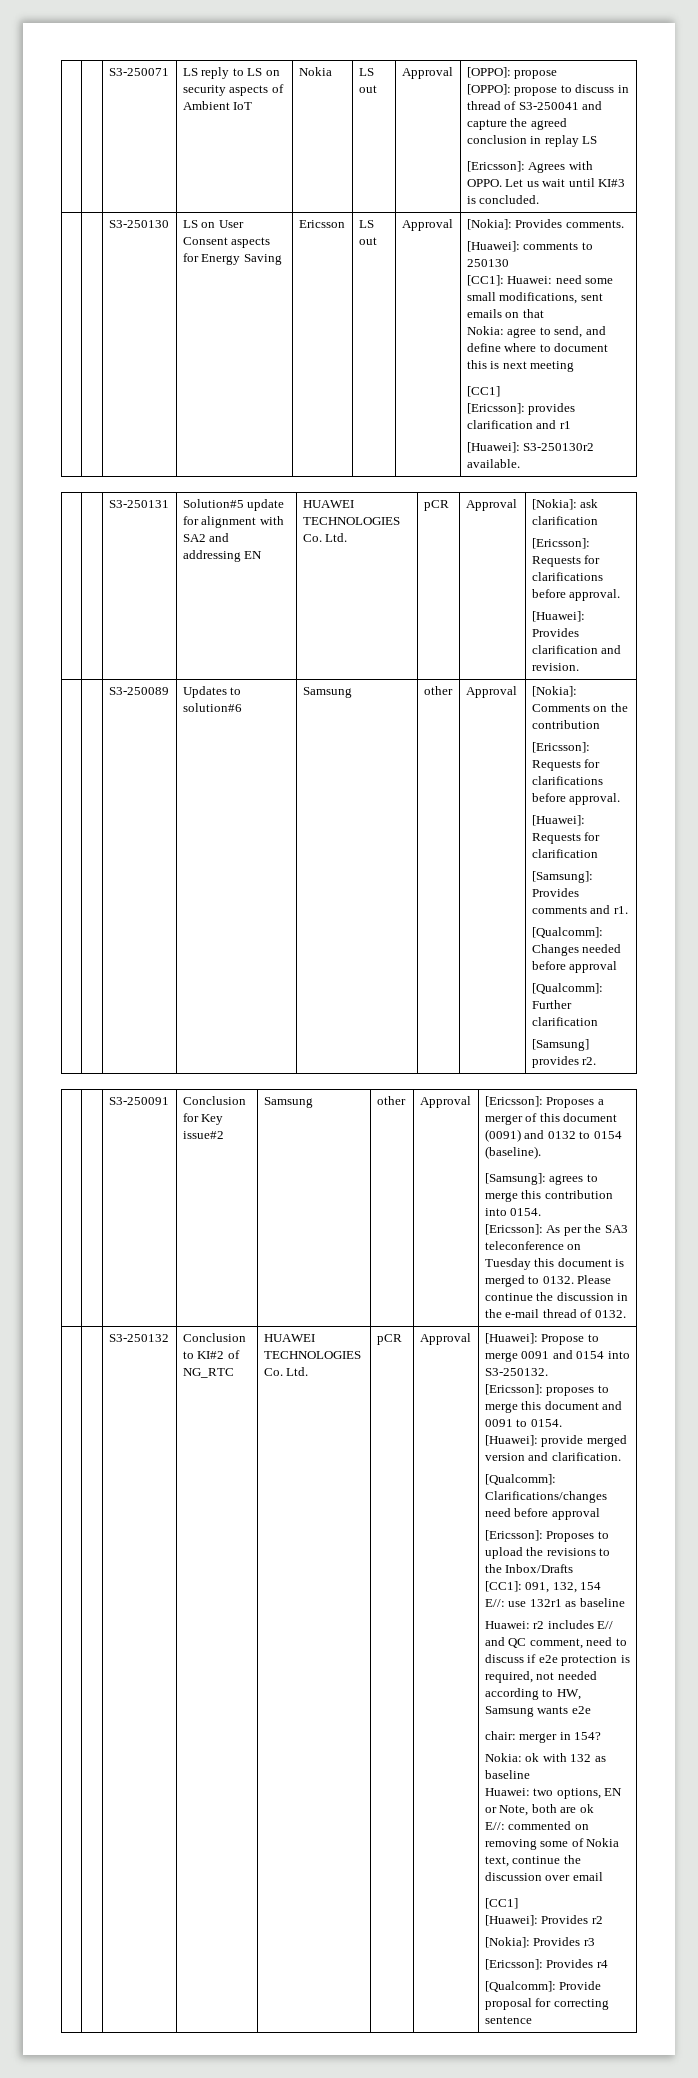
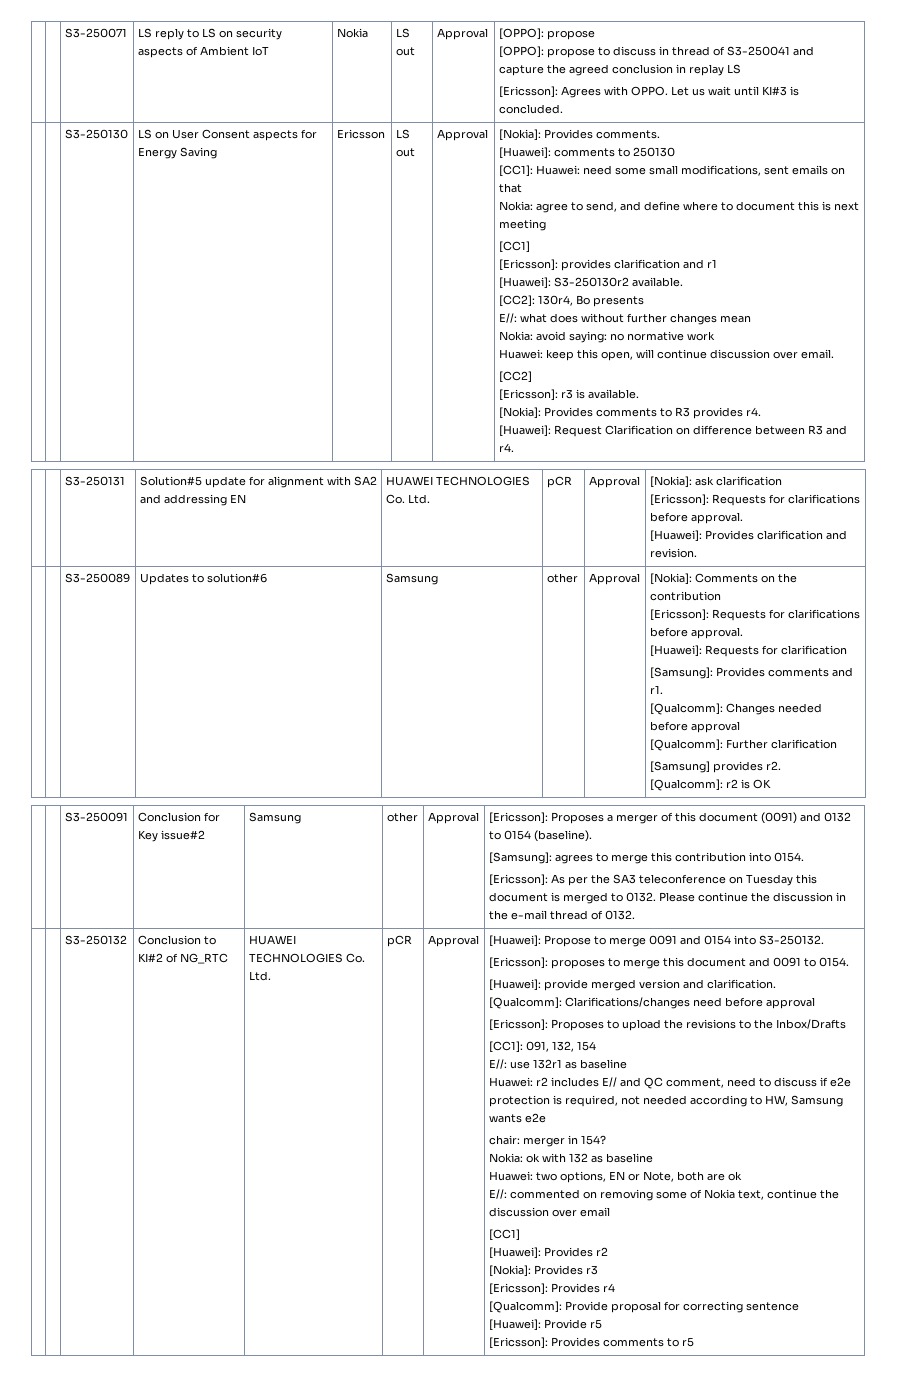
(520, 463) none -> [498,295,644,307] [498,313,751,325] [498,331,715,343] [498,349,834,361] [498,371,532,383] [498,389,639,401] [498,407,761,419] [498,425,847,437] [498,443,514,452] // [CC2]: 130r4, Bo presents // E//: what does without further changes mean // Nokia: avoid saying: no normative work // Huawei: keep this open, will continue discussion over email. // [CC2] // [Ericsson]: r3 is available. // [Nokia]: Provides comments to R3 provides r4. // [Huawei]: Request Clarification on difference between R3 and r4.
(597, 1061) none -> [649,779,771,791] // [Qualcomm]: r2 is OK
(532, 2020) none -> [488,1319,602,1331] [488,1337,694,1349] // [Huawei]: Provide r5 // [Ericsson]: Provides comments to r5

